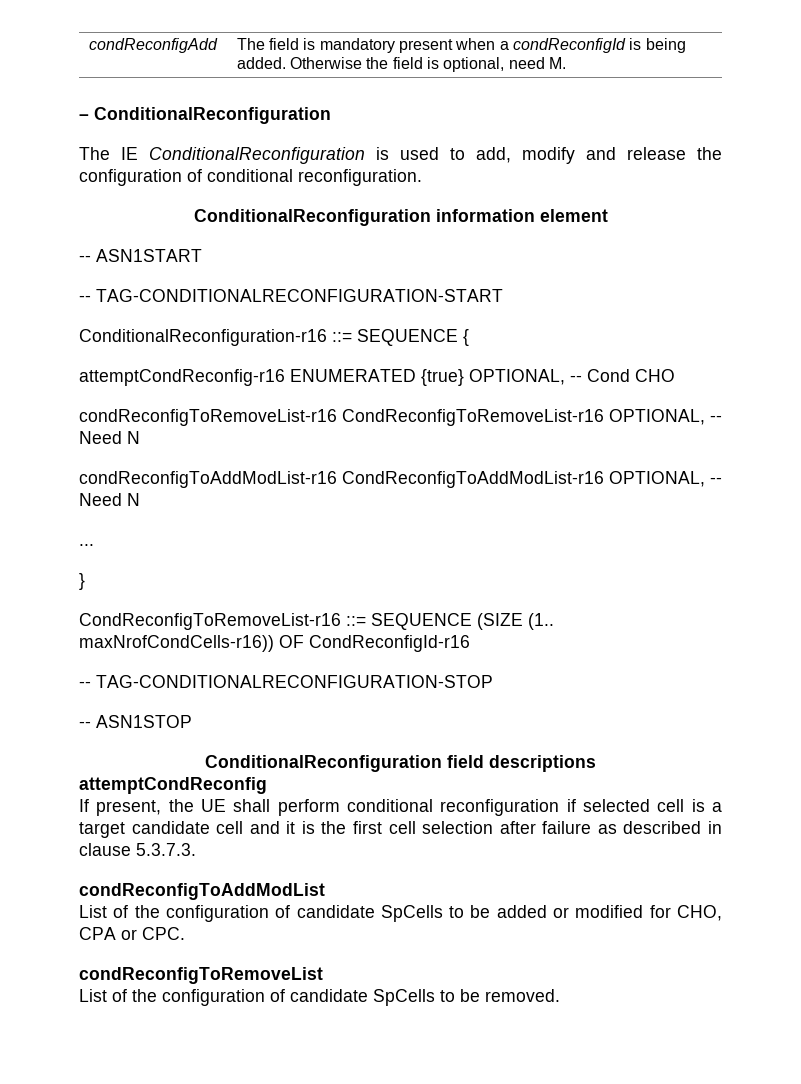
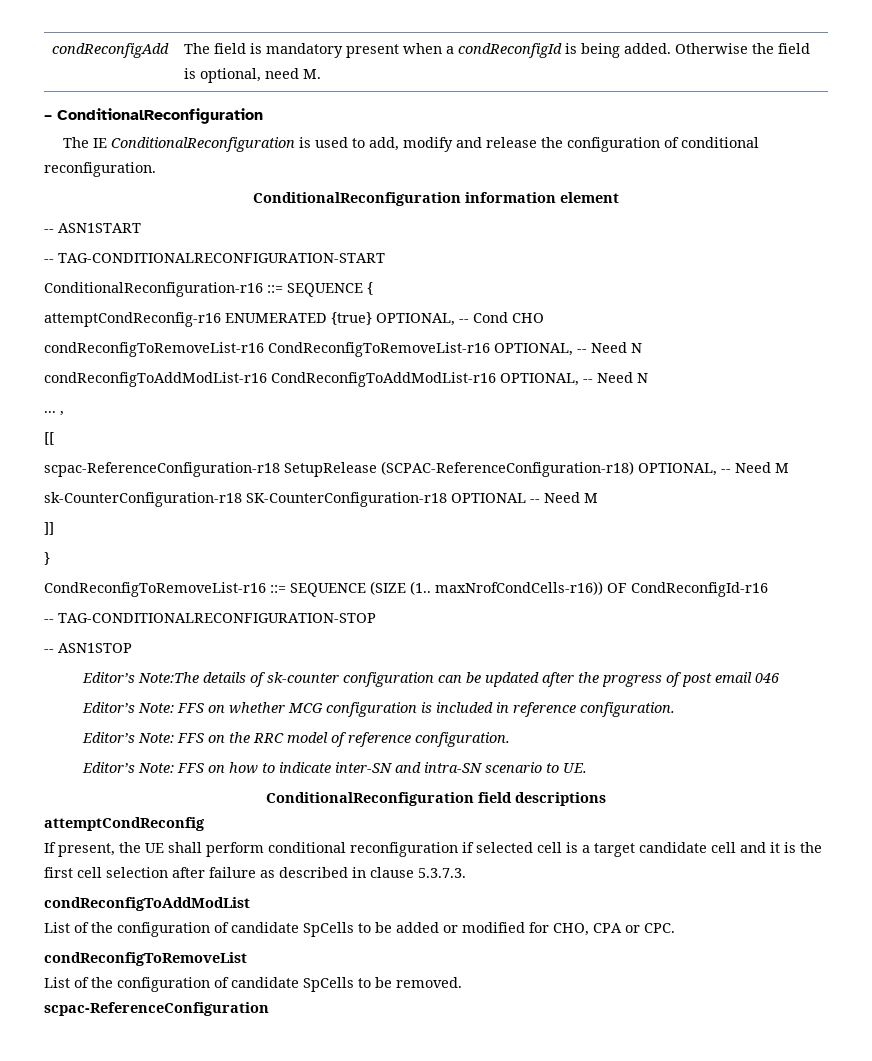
(94, 545) none -> [60,411,64,416] [44,432,54,445] [44,461,789,477] [44,492,598,507] [44,522,54,535] , // [[ // scpac-ReferenceConfiguration-r18 SetupRelease (SCPAC-ReferenceConfiguration-r18) OPTIONAL, -- Need M // sk-CounterConfiguration-r18 SK-CounterConfiguration-r18 OPTIONAL -- Need M // ]]
(192, 721) none -> [82,672,781,687] [82,702,676,717] [82,732,511,747] [82,762,588,774] // Editor’s Note:The details of sk-counter configuration can be updated after the progress of post email 046 // Editor’s Note: FFS on whether MCG configuration is included in reference configuration. // Editor’s Note: FFS on the RRC model of reference configuration. // Editor’s Note: FFS on how to indicate inter-SN and intra-SN scenario to UE.
(560, 995) none -> [44,1002,269,1016] // scpac-ReferenceConfiguration

